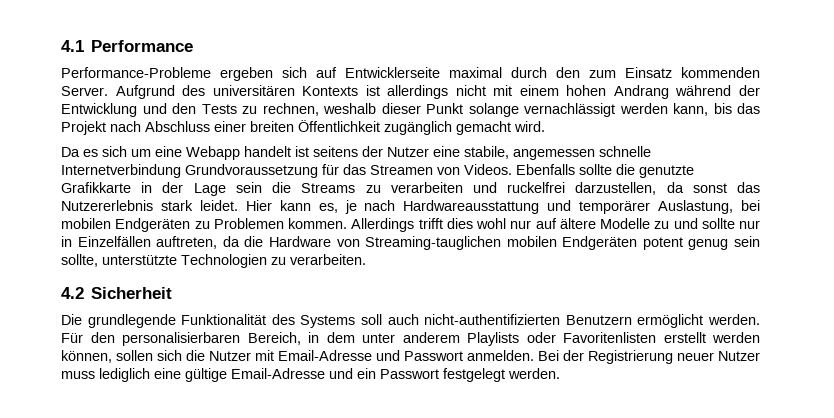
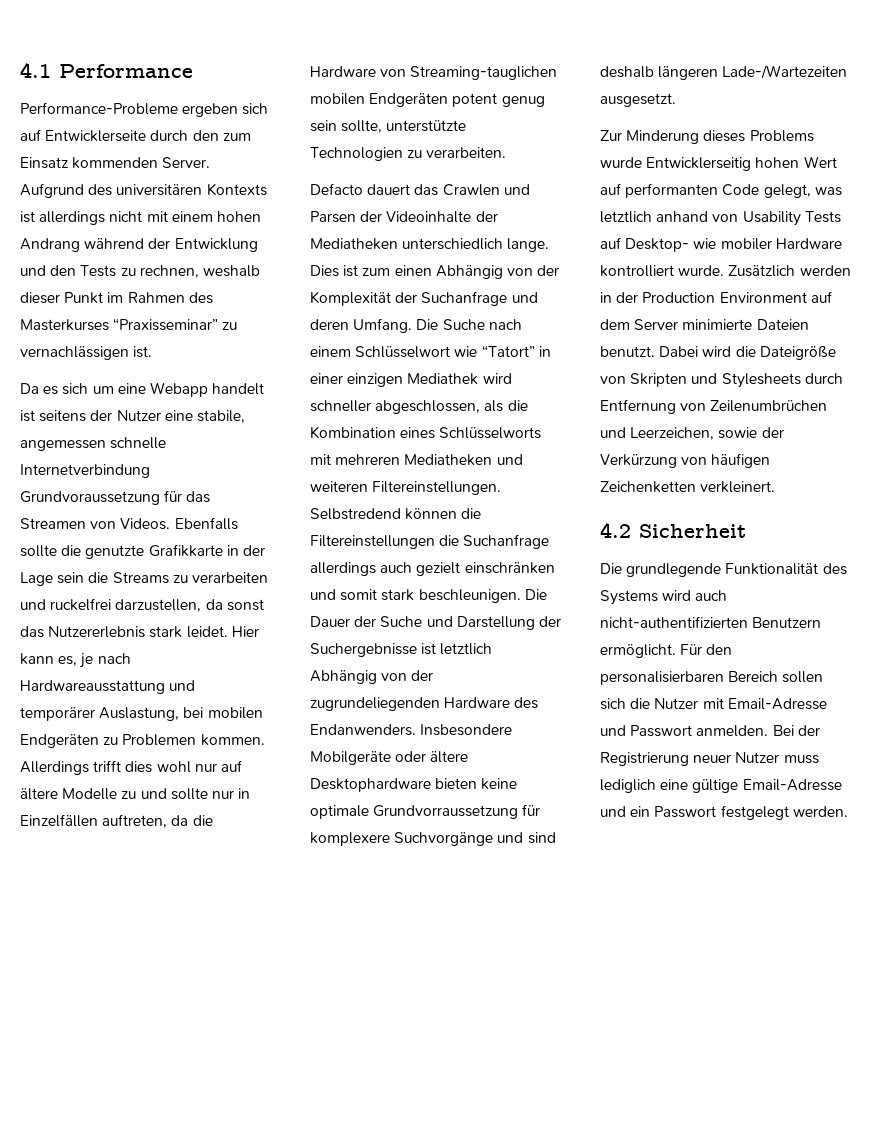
[449,67,502,78] maximal -> (147, 136) none
[468,103,760,117] [61,120,545,135] solange vernachlässigt werden kann, bis das Projekt nach Abschluss einer breiten Öffentlichkeit zugänglich gemacht wird. -> [107,292,213,304] [20,318,238,331] [20,346,153,360] im Rahmen des Masterkurses “Praxisseminar” zu vernachlässigen ist.
(366, 259) none -> [310,183,530,196] [310,211,498,223] [310,238,550,252] [310,265,560,279] [310,291,538,306] [310,318,522,333] [310,345,551,358] [310,373,512,387] [310,400,528,414] [310,426,542,439] [310,454,523,466] [310,481,502,495] [310,508,482,520] [310,534,550,549] [310,562,555,576] [310,589,547,603] [310,616,561,630] [310,643,493,657] [310,670,434,684] [310,697,539,711] [310,724,513,736] [310,751,469,765] [310,778,518,792] [310,804,541,819] [310,832,556,846] [600,65,848,80] [600,93,676,107] [600,130,814,144] [600,156,837,171] [600,183,842,198] [600,211,841,226] [600,237,842,252] [600,265,851,277] [600,291,832,303] [600,319,809,330] [600,346,836,360] [600,373,843,388] [600,399,828,414] [600,427,784,440] [600,453,771,468] [600,481,776,493] // Defacto dauert das Crawlen und Parsen der Videoinhalte der Mediatheken unterschiedlich lange. Dies ist zum einen Abhängig von der Komplexität der Suchanfrage und deren Umfang. Die Suche nach einem Schlüsselwort wie “Tatort” in einer einzigen Mediathek wird schneller abgeschlossen, als die Kombination eines Schlüsselworts mit mehreren Mediatheken und weiteren Filtereinstellungen. Selbstredend können die Filtereinstellungen die Suchanfrage allerdings auch gezielt einschränken und somit stark beschleunigen. Die Dauer der Suche und Darstellung der Suchergebnisse ist letztlich Abhängig von der zugrundeliegenden Hardware des Endanwenders. Insbesondere Mobilgeräte oder ältere Desktophardware bieten keine optimale Grundvorraussetzung für komplexere Suchvorgänge und sind deshalb längeren Lade-/Wartezeiten ausgesetzt. // Zur Minderung dieses Problems wurde Entwicklerseitig hohen Wert auf performanten Code gelegt, was letztlich anhand von Usability Tests auf Desktop- wie mobiler Hardware kontrolliert wurde. Zusätzlich werden in der Production Environment auf dem Server minimierte Dateien benutzt. Dabei wird die Dateigröße von Skripten und Stylesheets durch Entfernung von Zeilenumbrüchen und Leerzeichen, sowie der Verkürzung von häufigen Zeichenketten verkleinert.
[361,314,382,325] soll -> [662,590,692,601] wird
[637,314,761,328] ermöglicht werden. -> [600,644,676,658] ermöglicht.
[247,332,760,346] [61,350,112,363] Bereich, in dem unter anderem Playlists oder Favoritenlisten erstellt werden können, -> [728,671,779,682] Bereich

